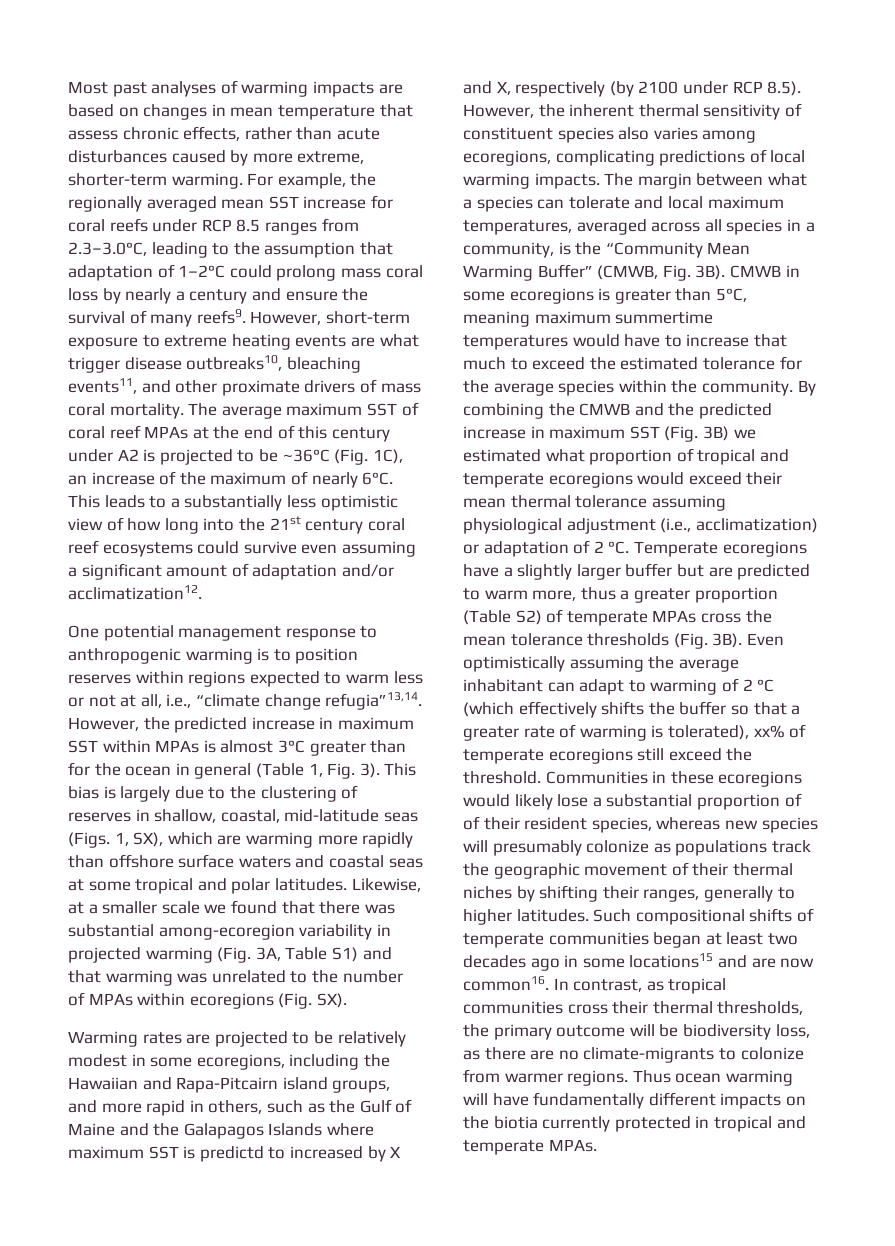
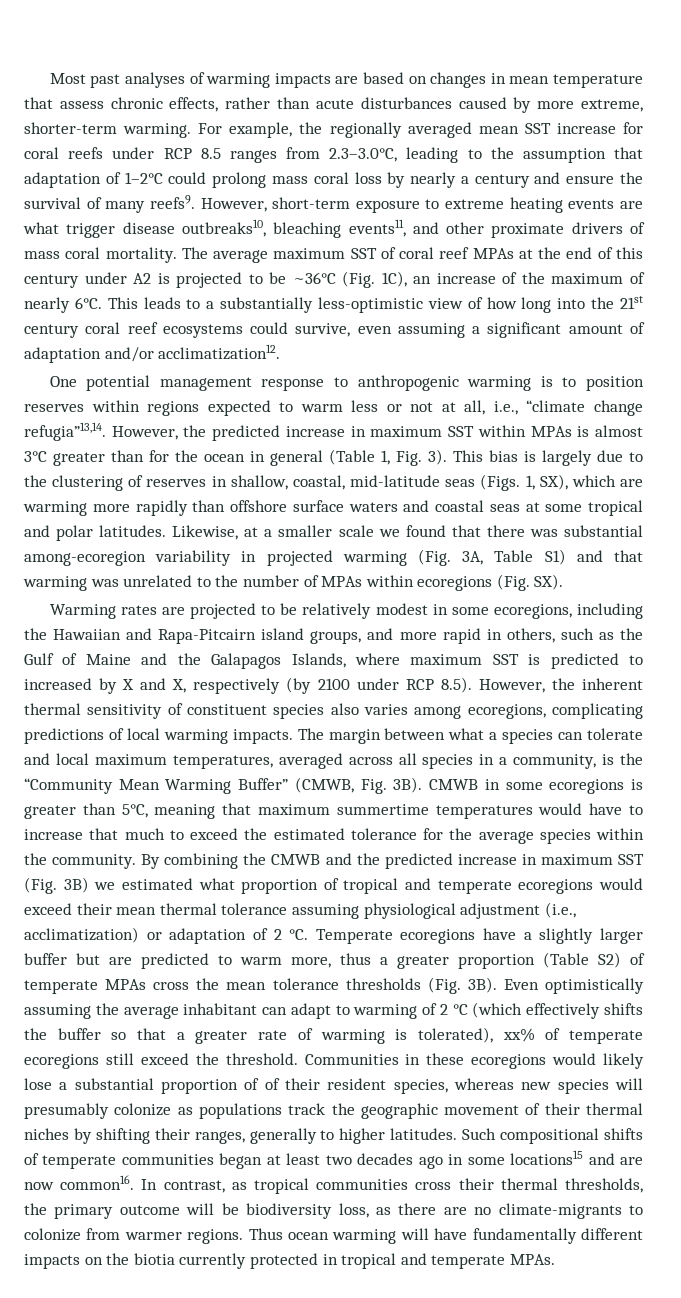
[286,495,398,511] less optimistic -> [318,297,423,313] less-optimistic
[243,541,297,554] survive -> [295,323,351,337] survive,
[268,1123,323,1136] Islands -> [291,653,346,668] Islands,
[199,1146,264,1162] predictd -> [550,653,619,669] predicted
(530, 319) none -> [222,803,252,815] that

